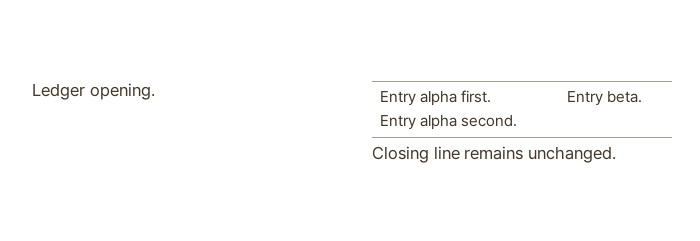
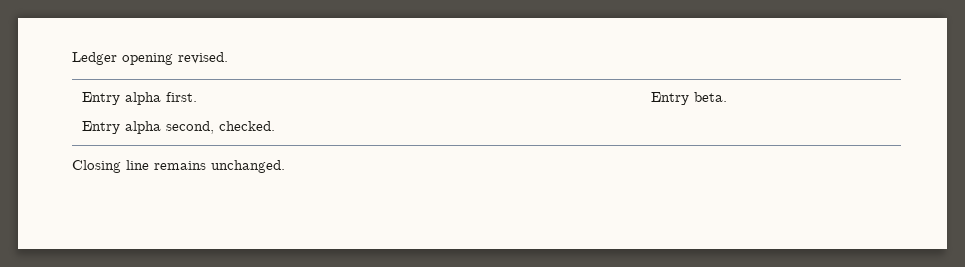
[89,83,155,100] opening. -> [122,52,228,65] opening revised.
[461,115,518,127] second. -> [166,121,276,134] second, checked.

